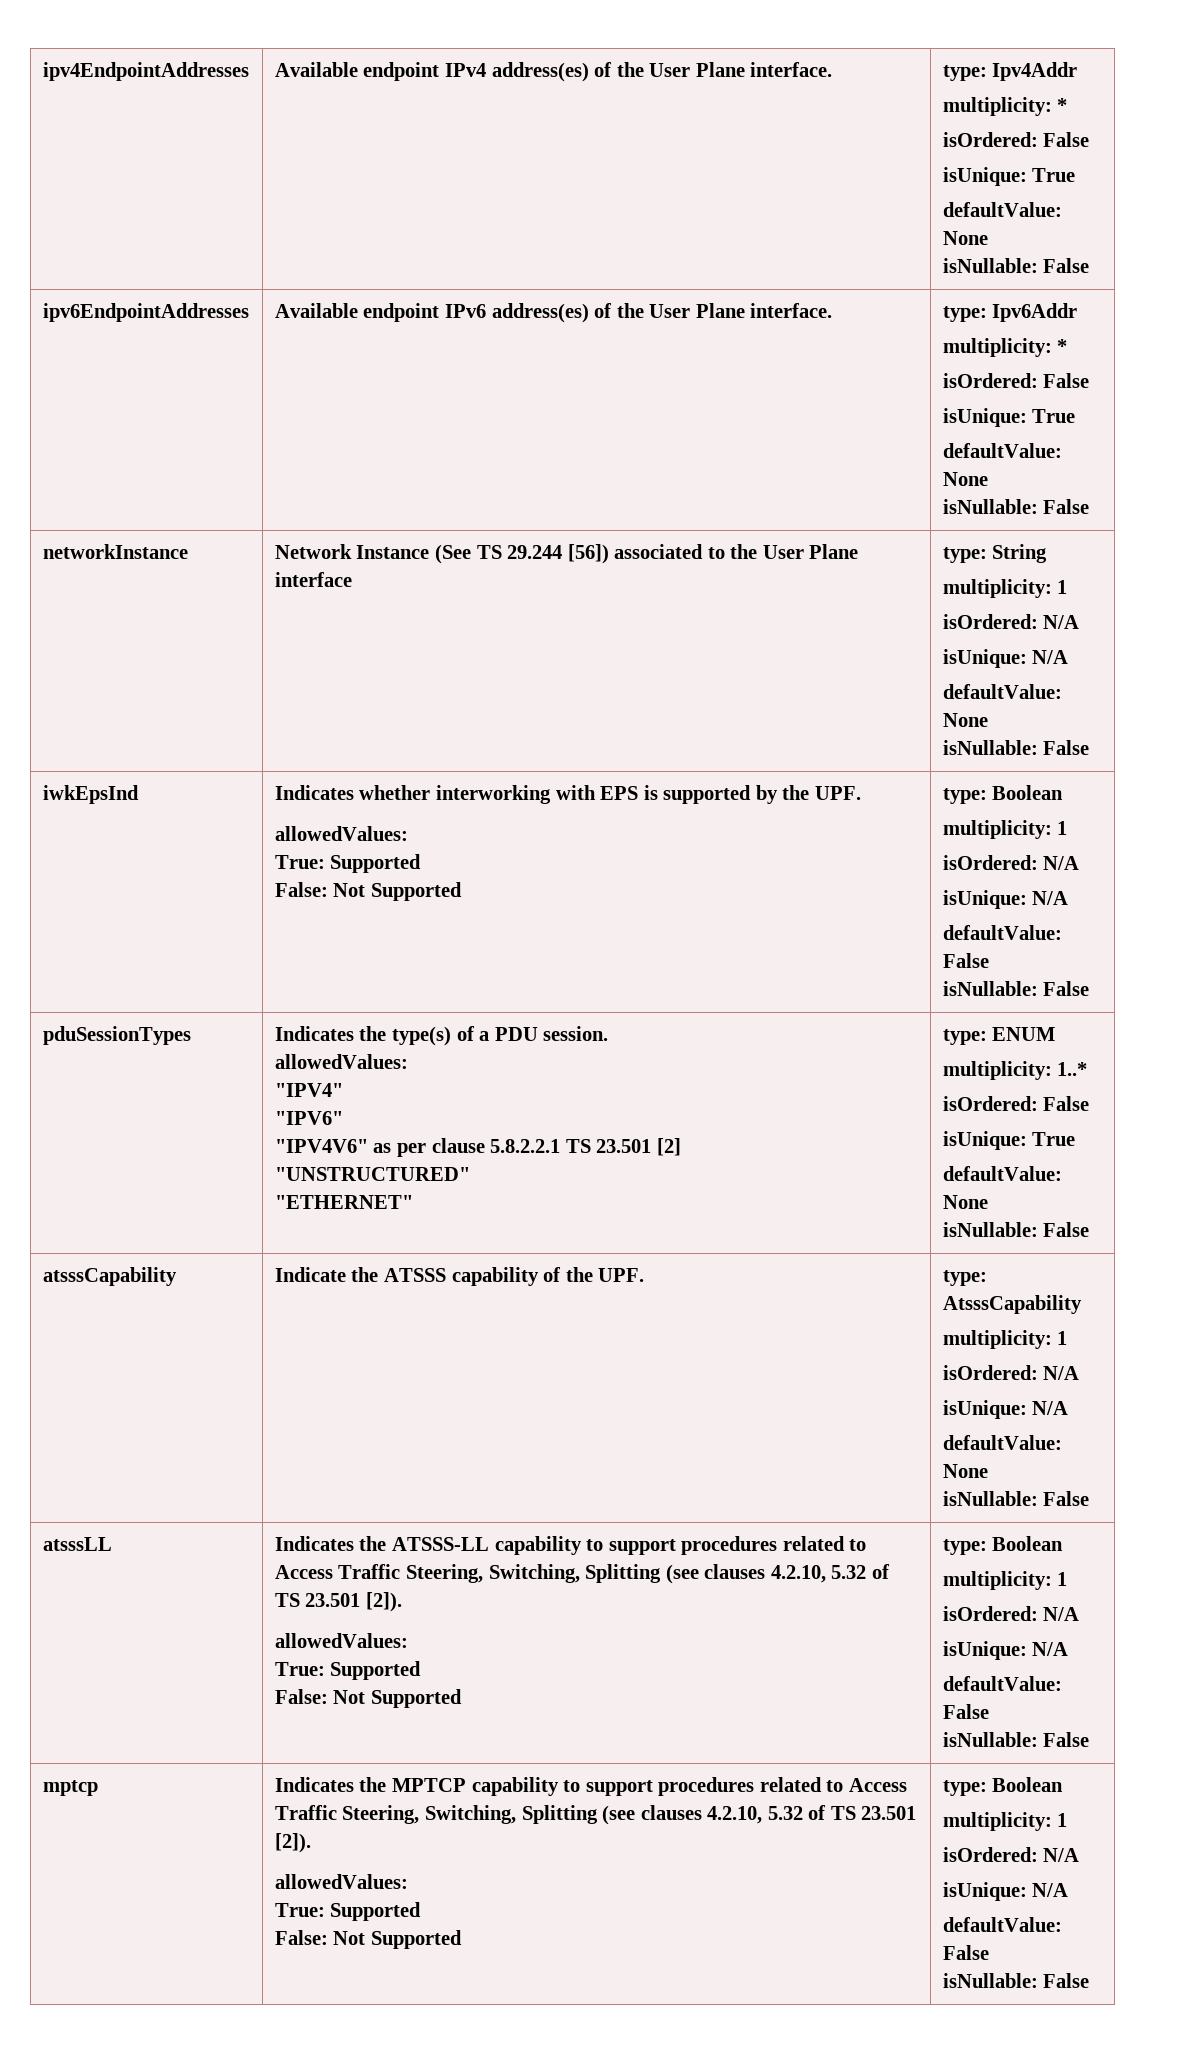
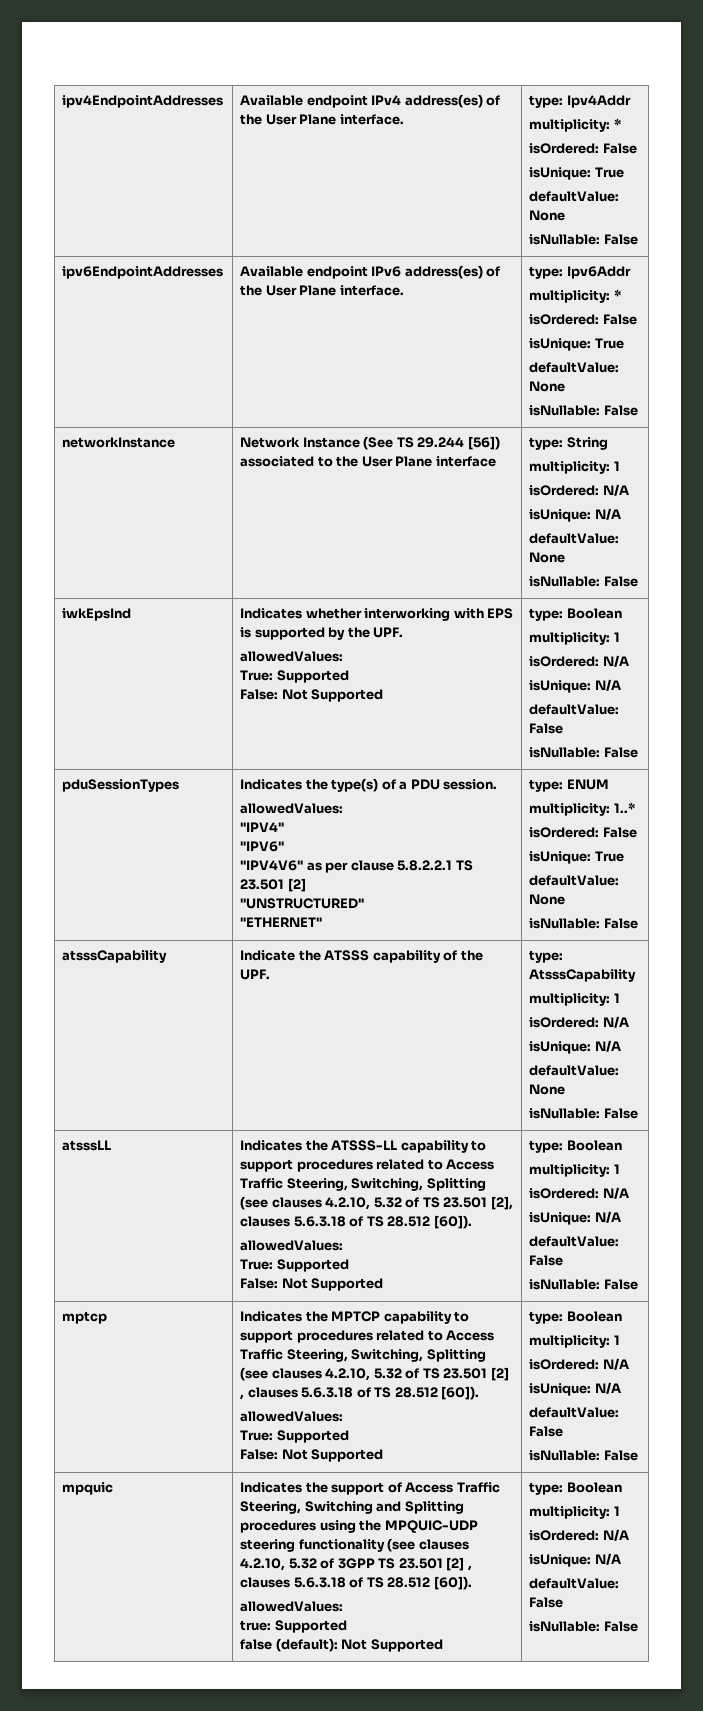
[366,1592,403,1612] [2]). -> [490,1196,513,1210] [240,1215,472,1229] [2], clauses 5.6.3.18 of TS 28.512 [60]).
[274,1833,311,1853] [2]). -> [490,1367,509,1381] [240,1386,480,1400] [2] , clauses 5.6.3.18 of TS 28.512 [60]).
(1090, 1980) none -> [62,1482,114,1495] [240,1482,500,1495] [240,1501,464,1514] [240,1520,478,1533] [240,1538,469,1552] [240,1557,472,1571] [240,1576,472,1590] [240,1601,344,1612] [240,1620,347,1633] [240,1638,443,1652] [529,1482,622,1495] [529,1506,620,1519] [529,1529,629,1541] [529,1553,621,1567] [529,1578,620,1589] [529,1597,564,1608] [529,1621,638,1632] // mpquic | Indicates the support of Access Traffic Steering, Switching and Splitting procedures using the MPQUIC-UDP steering functionality (see clauses 4.2.10, 5.32 of 3GPP TS 23.501 [2] , clauses 5.6.3.18 of TS 28.512 [60]). // allowedValues: // true: Supported // false (default): Not Supported | type: Boolean // multiplicity: 1 // isOrdered: N/A // isUnique: N/A // defaultValue: False // isNullable: False

